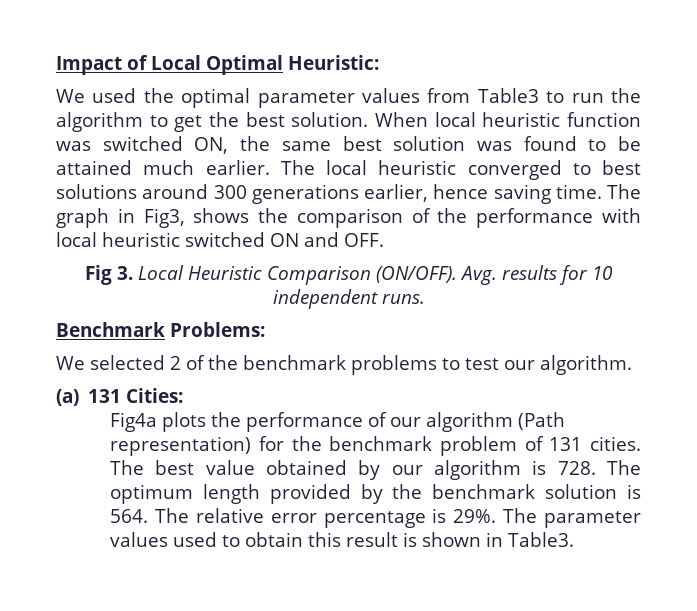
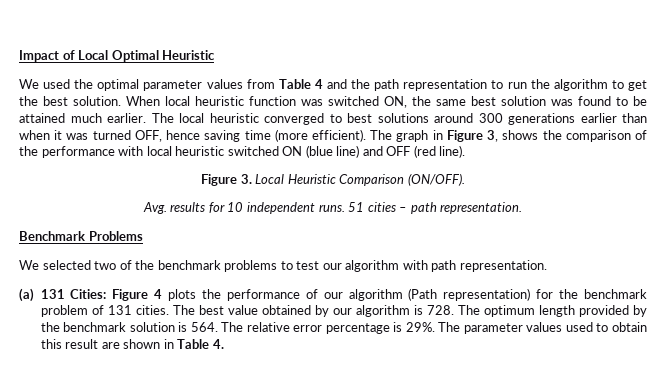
[288,55,379,70] Heuristic: -> [162,50,216,60] Heuristic
[477,88,539,103] Table3 -> [278,79,488,91] Table 4 and the path representation
[364,184,602,204] earlier, hence saving time. -> [580,113,647,123] [19,129,367,142] earlier than when it was turned OFF, hence saving time (more efficient).
[143,208,185,228] Fig3, -> [446,130,499,142] Figure 3,
[304,232,384,247] [85,265,112,285] and OFF. // Fig -> [305,145,466,158] [201,174,238,186] (blue line) and OFF (red line). // Figure
(457, 274) none -> (465, 179) //
(425, 299) none -> [348,202,523,214] 51 cities – path representation.
[170,322,265,337] Problems: -> [88,231,143,241] Problems
[170,356,181,370] 2 -> [94,261,117,270] two
[540,355,632,375] algorithm. -> [345,260,547,272] algorithm with path representation.
[110,412,158,432] // Fig4a -> [112,289,163,301] Figure 4
[403,532,418,547] is -> [101,342,120,349] are
[508,532,575,547] Table3. -> [177,339,224,349] Table 4.

